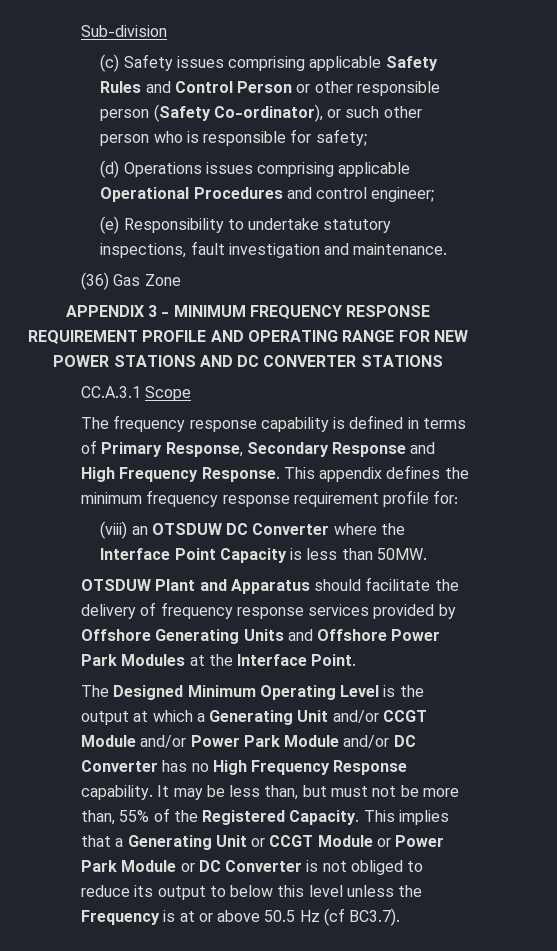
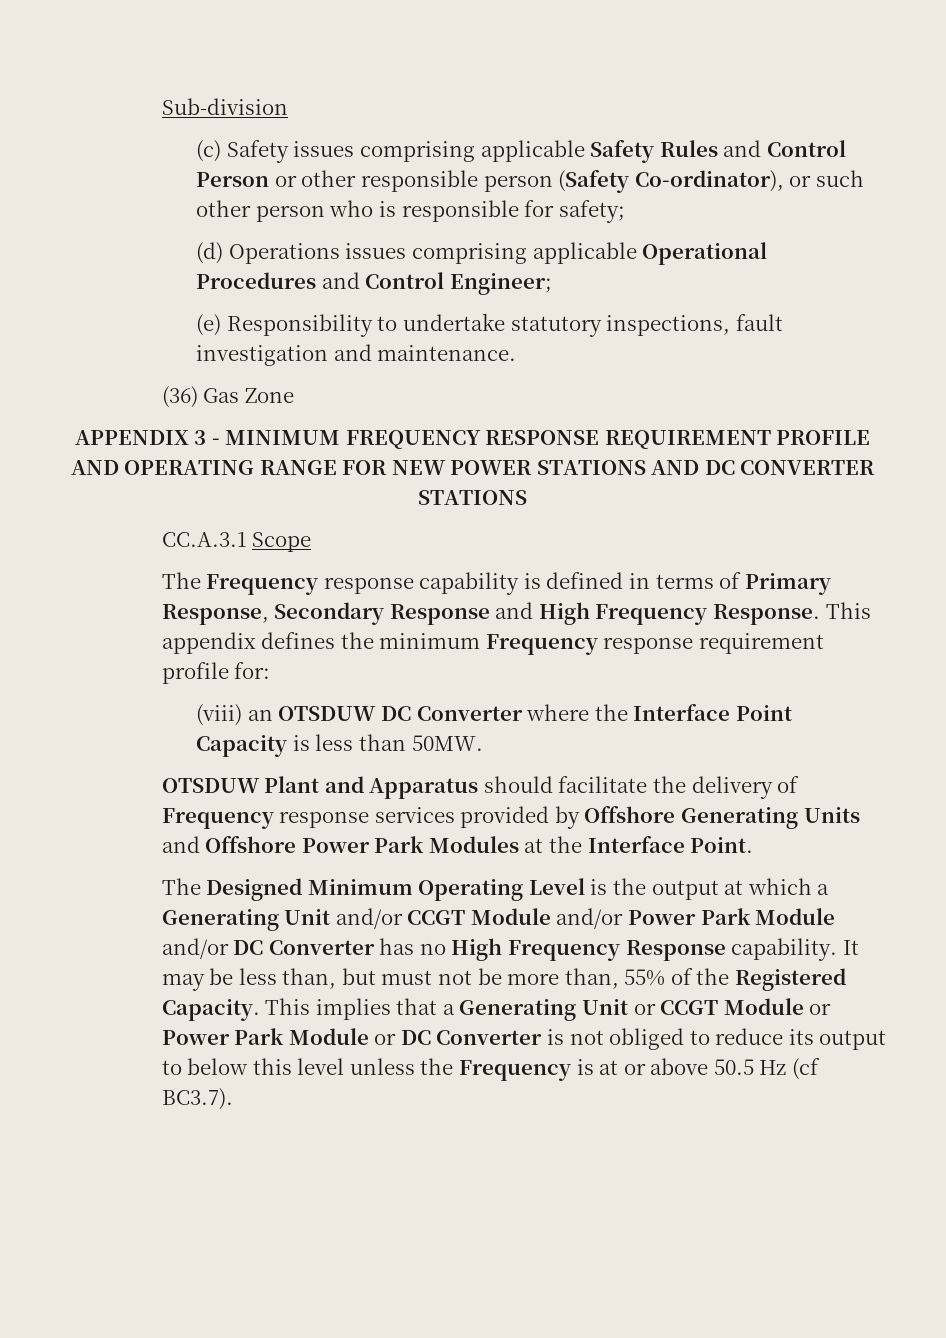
[316,187,435,202] control engineer; -> [365,272,553,295] Control Engineer;
[113,415,186,432] frequency -> [206,574,319,595] Frequency
[146,490,219,507] frequency -> [485,634,598,655] Frequency
[160,602,233,619] frequency -> [161,808,274,829] Frequency

